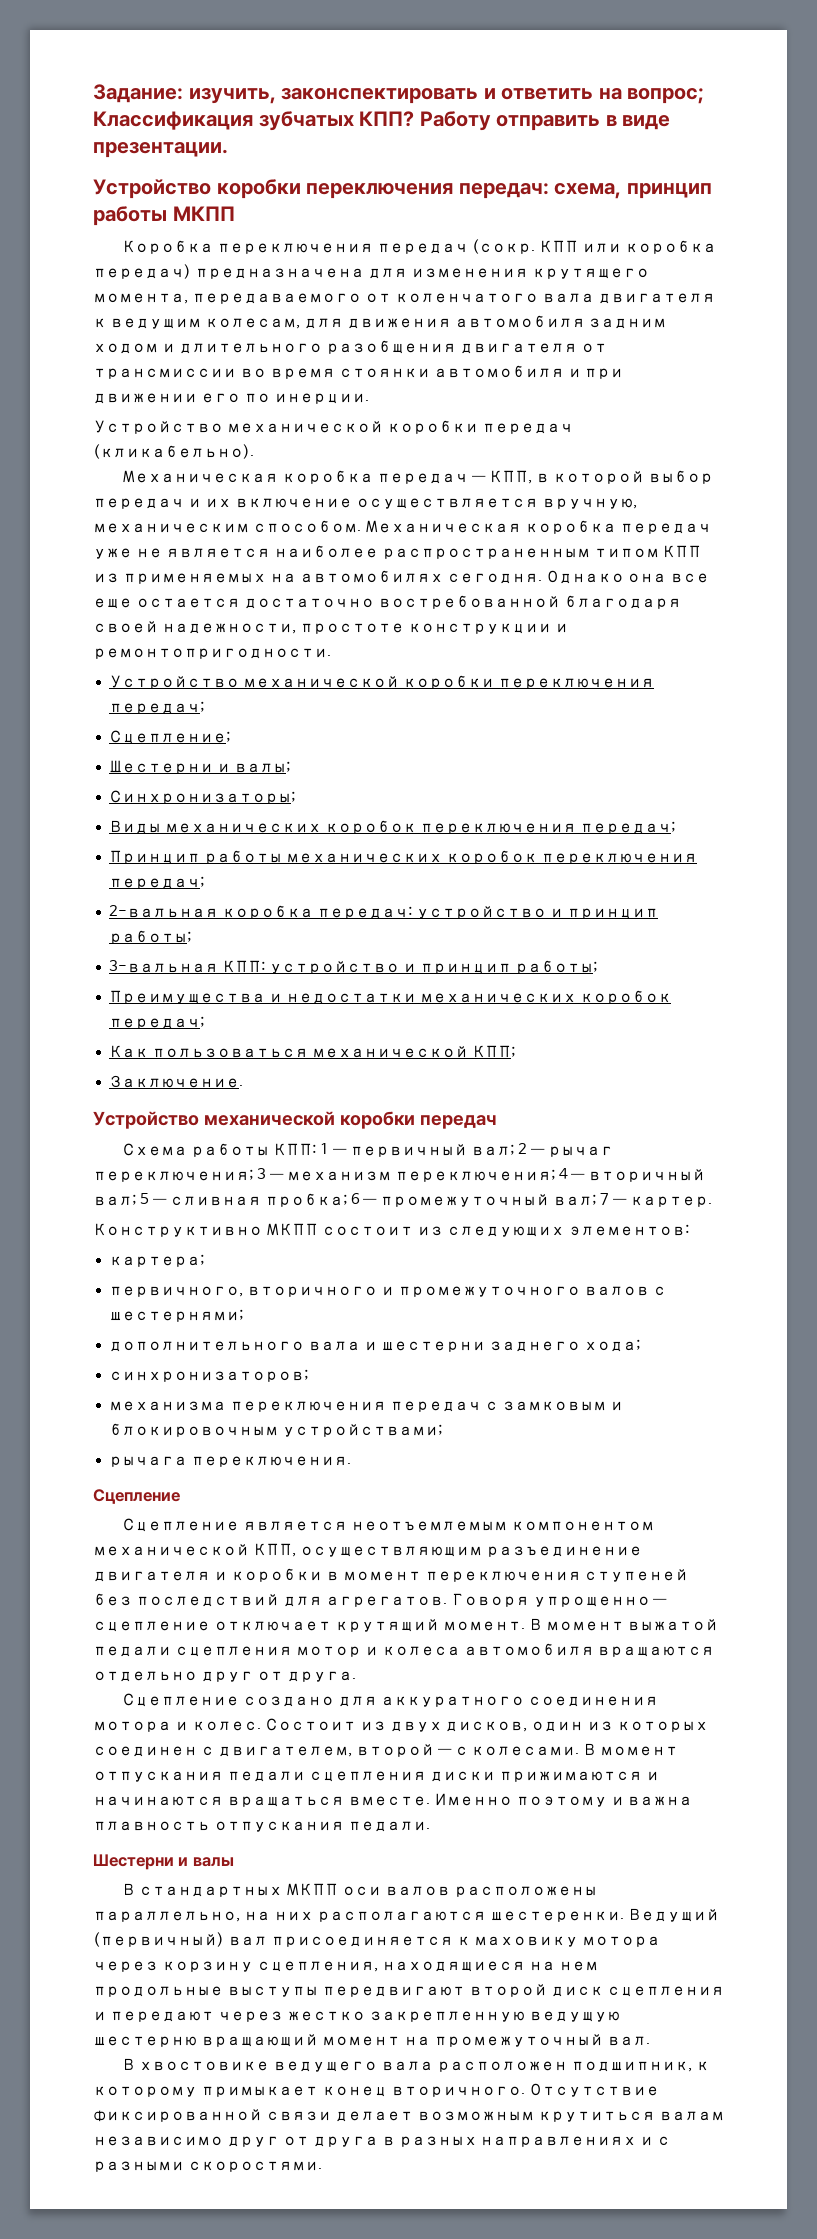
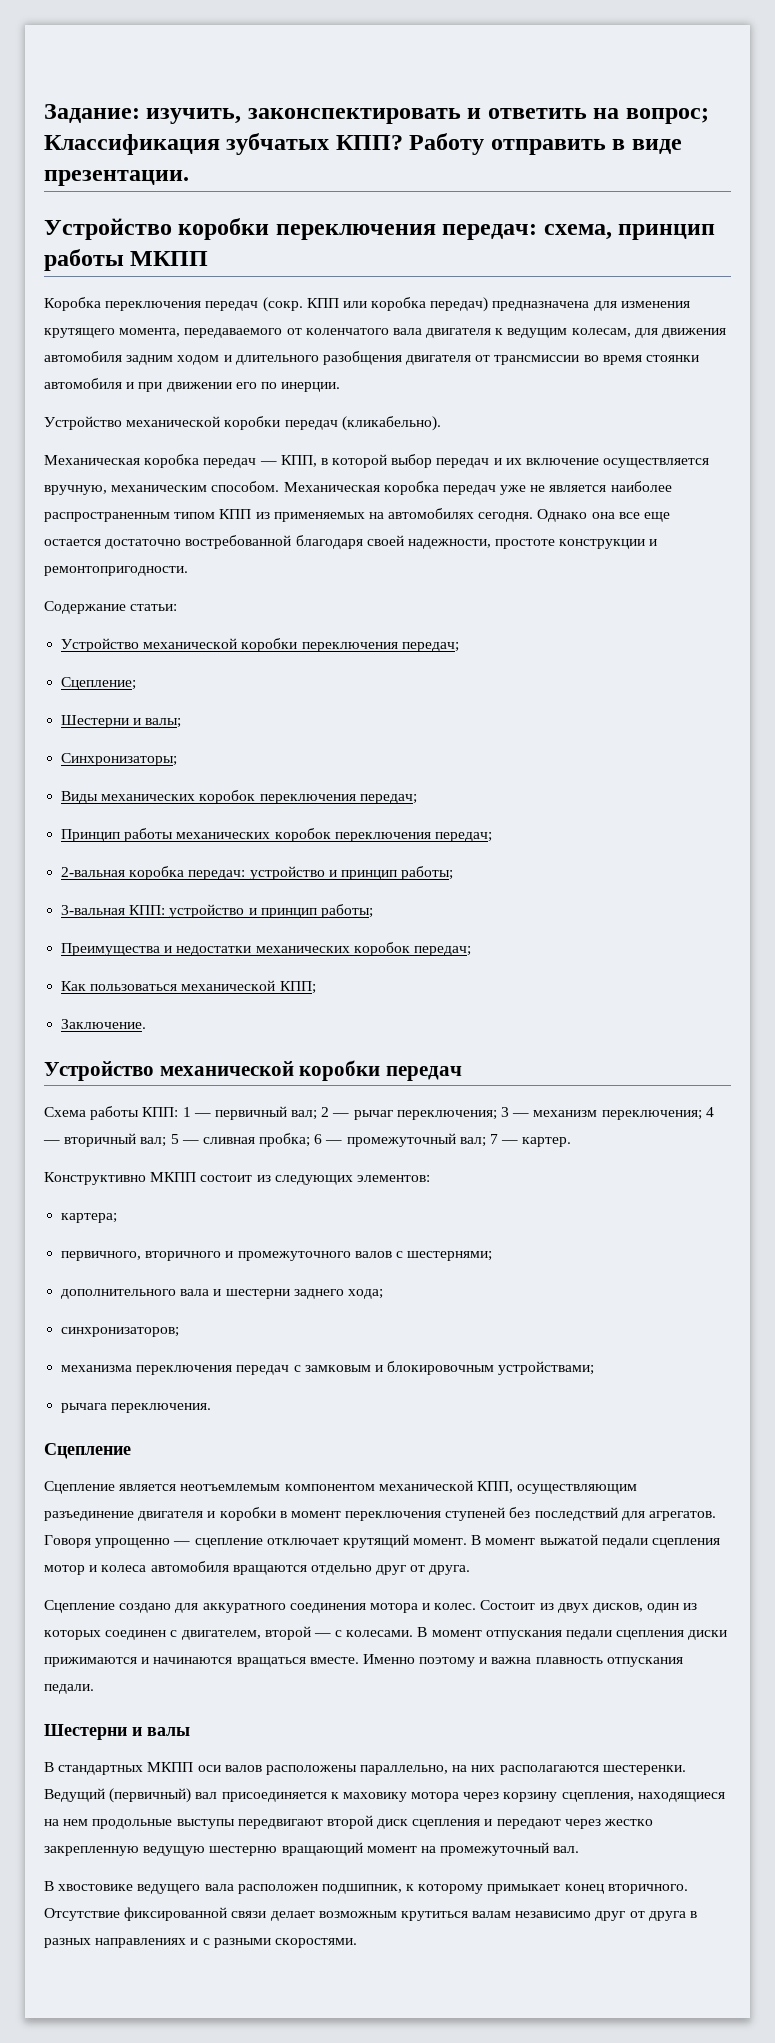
(331, 653) none -> [44,601,178,614] // Содержание статьи:

